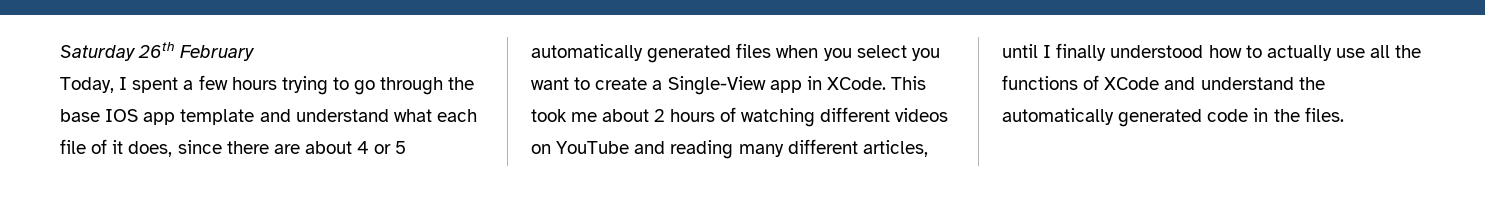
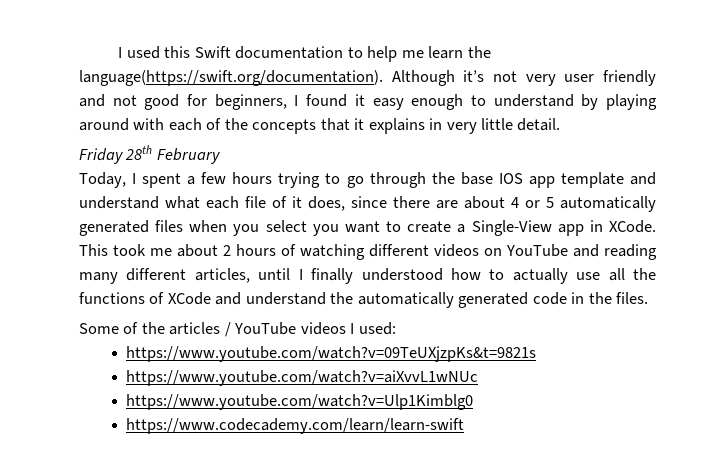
[60,42,176,61] Saturday 26th -> [118,46,491,62] [79,70,657,86] [79,94,657,110] [79,118,561,134] [79,145,153,164] I used this Swift documentation to help me learn the language(https://swift.org/documentation). Although it’s not very user friendly and not good for beginners, I found it easy enough to understand by playing around with each of the concepts that it explains in very little detail. // Friday 28th
(1344, 114) none -> [79,322,396,337] [126,346,537,362] [126,370,479,386] [126,394,474,410] [126,418,465,434] // Some of the articles / YouTube videos I used: // https://www.youtube.com/watch?v=09TeUXjzpKs&t=9821s // https://www.youtube.com/watch?v=aiXvvL1wNUc // https://www.youtube.com/watch?v=Ulp1Kimblg0 // https://www.codecademy.com/learn/learn-swift

